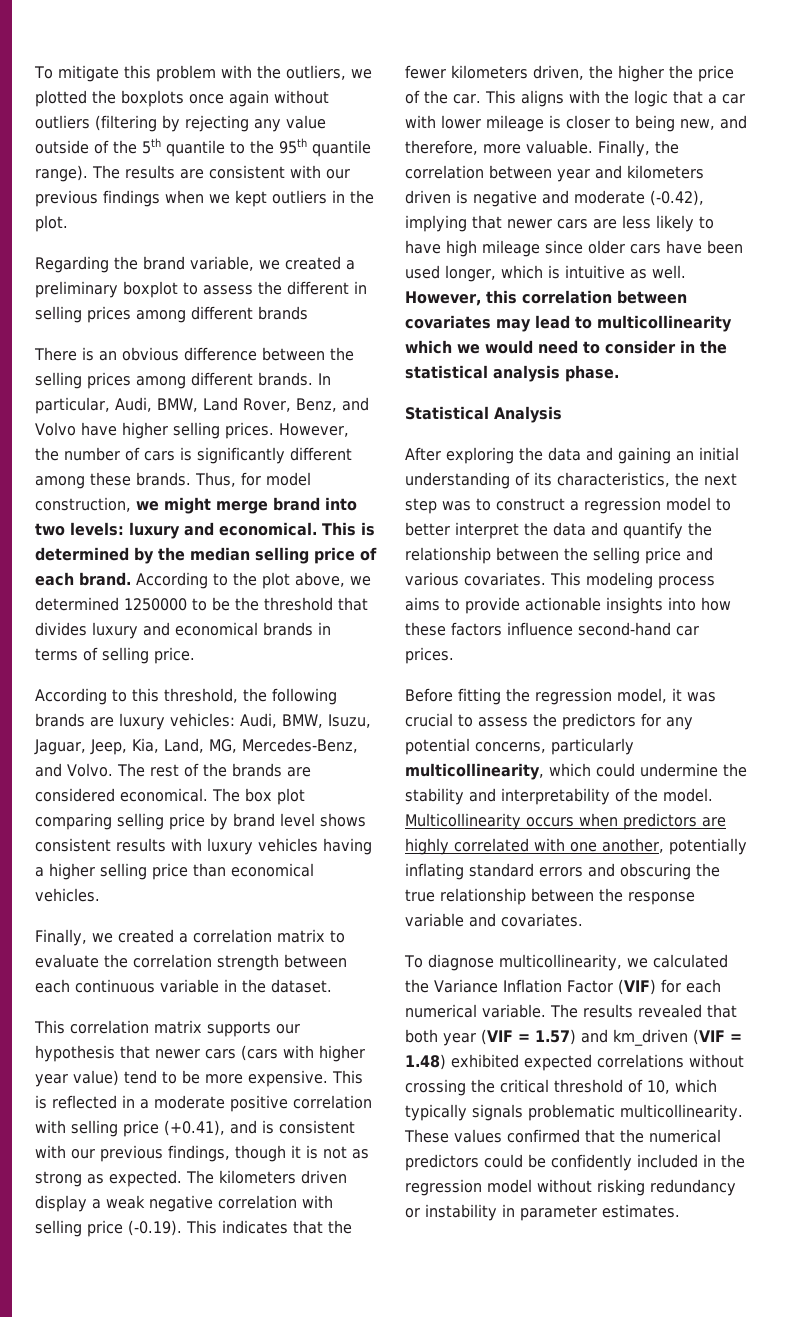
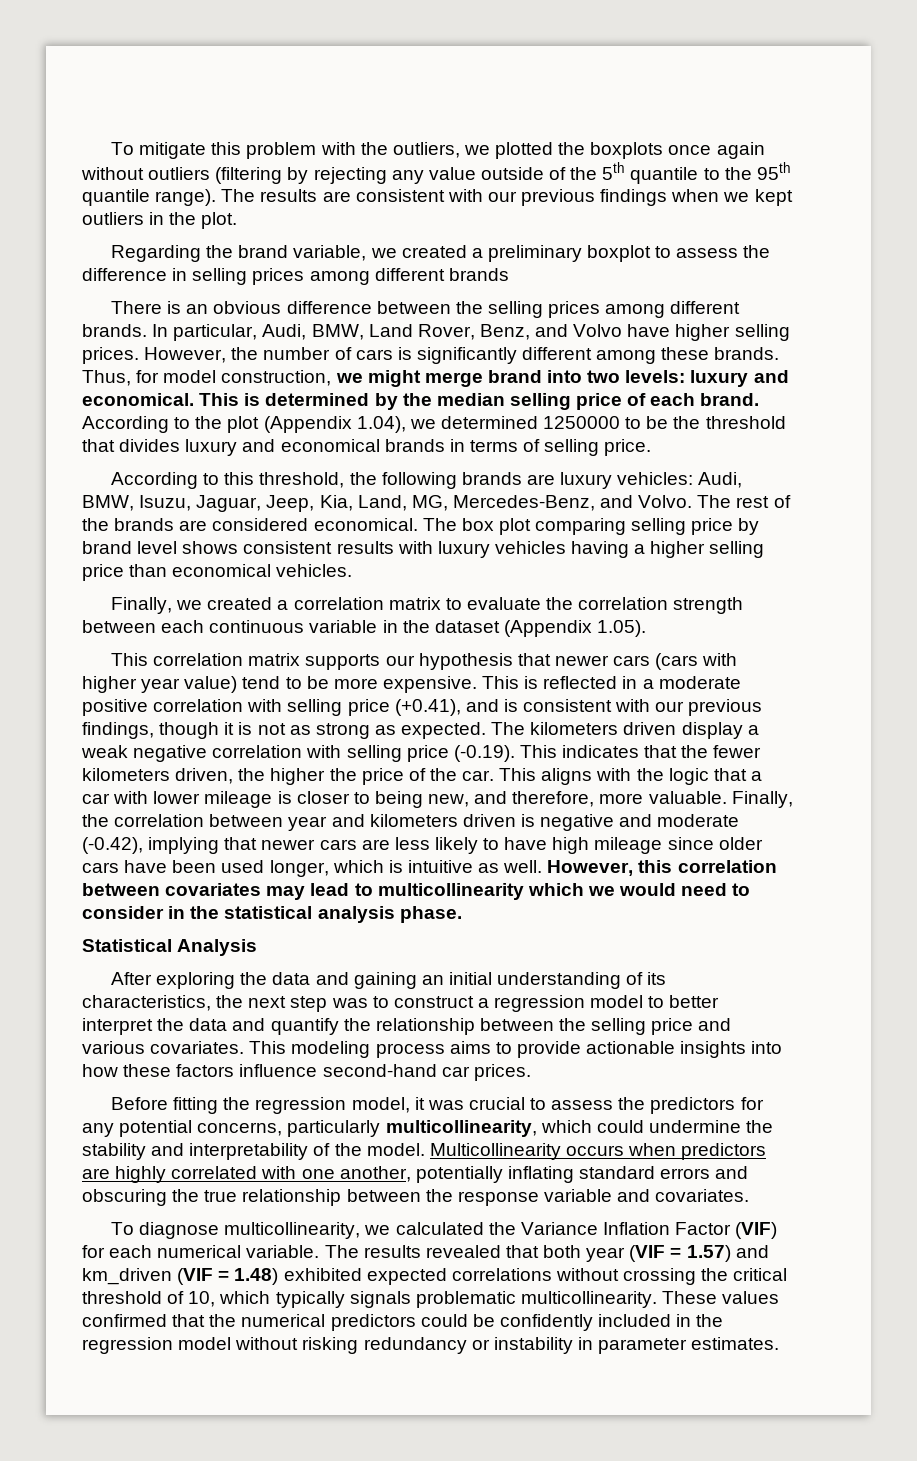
[287,281,349,295] different -> [82,268,167,281] difference
[295,572,345,587] above, -> [263,416,406,433] (Appendix 1.04),
[271,979,332,993] dataset. -> [434,620,647,637] dataset (Appendix 1.05).

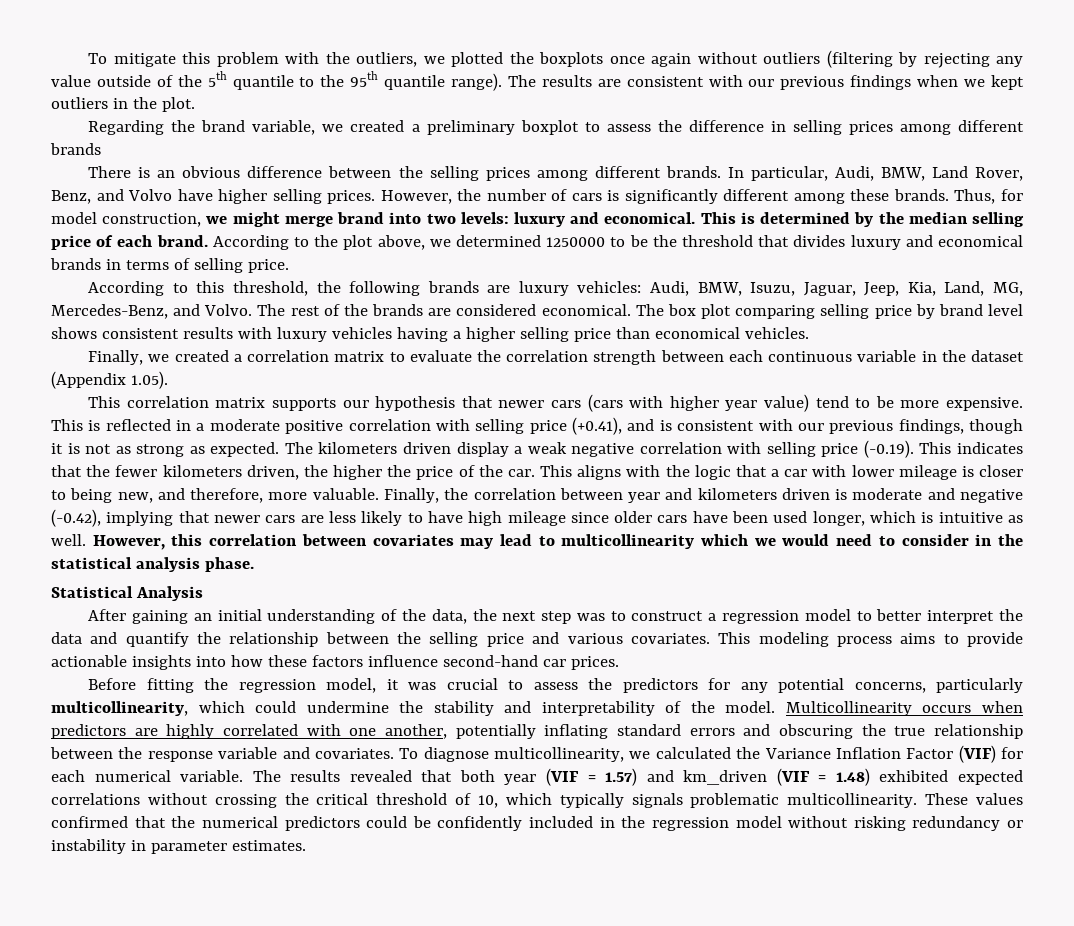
[263,416,406,433] (Appendix 1.04), -> [377,235,425,250] above,
[540,814,740,831] negative and moderate -> [852,488,1024,503] moderate and negative
[156,972,349,989] exploring the data and -> (127, 615) none
[647,972,667,985] [82,995,211,1011] its characteristics, -> [401,609,467,624] the data,
(750, 1195) // -> (394, 753) none

